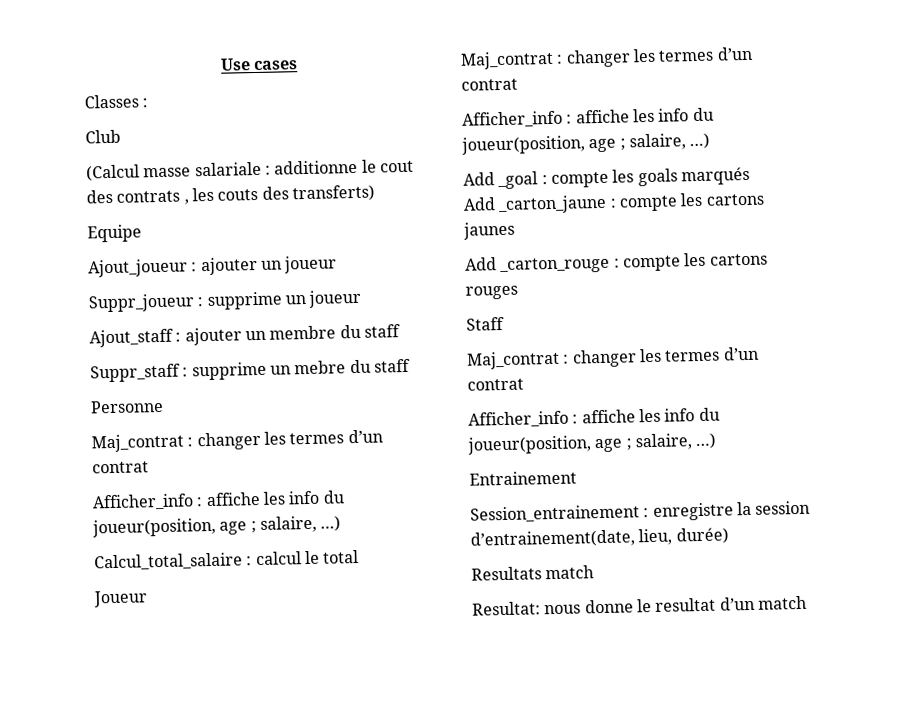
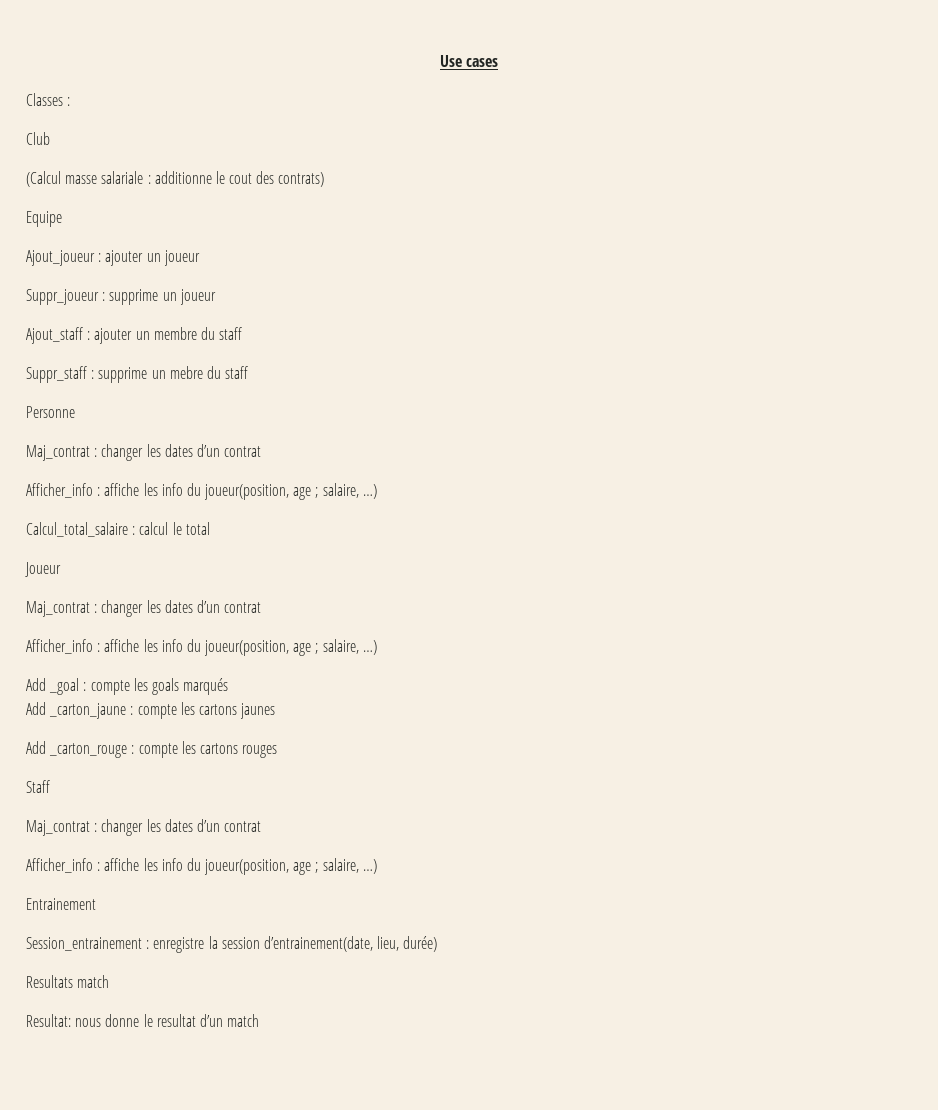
[116,184,375,205] contrats , les couts des transferts) -> [278,172,325,187] contrats)
[289,432,345,445] termes -> [164,444,193,457] dates
[658,49,715,62] termes -> [164,600,193,613] dates
[665,349,721,362] termes -> [164,819,193,832] dates

